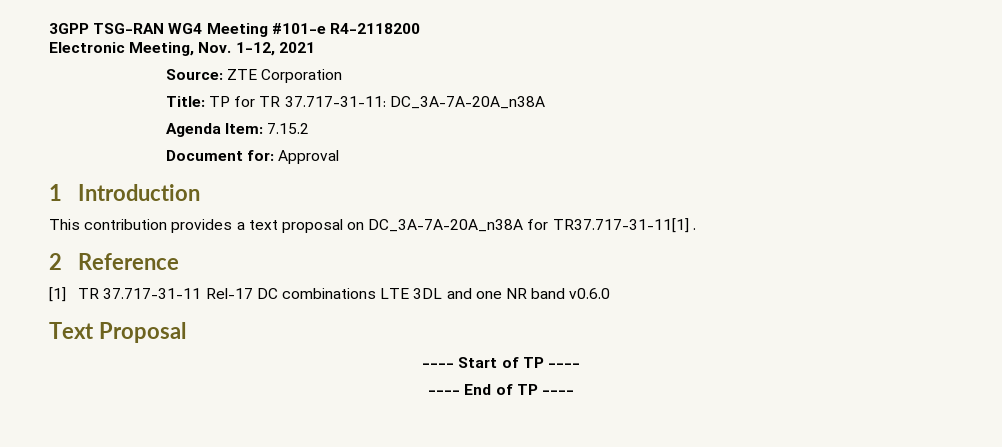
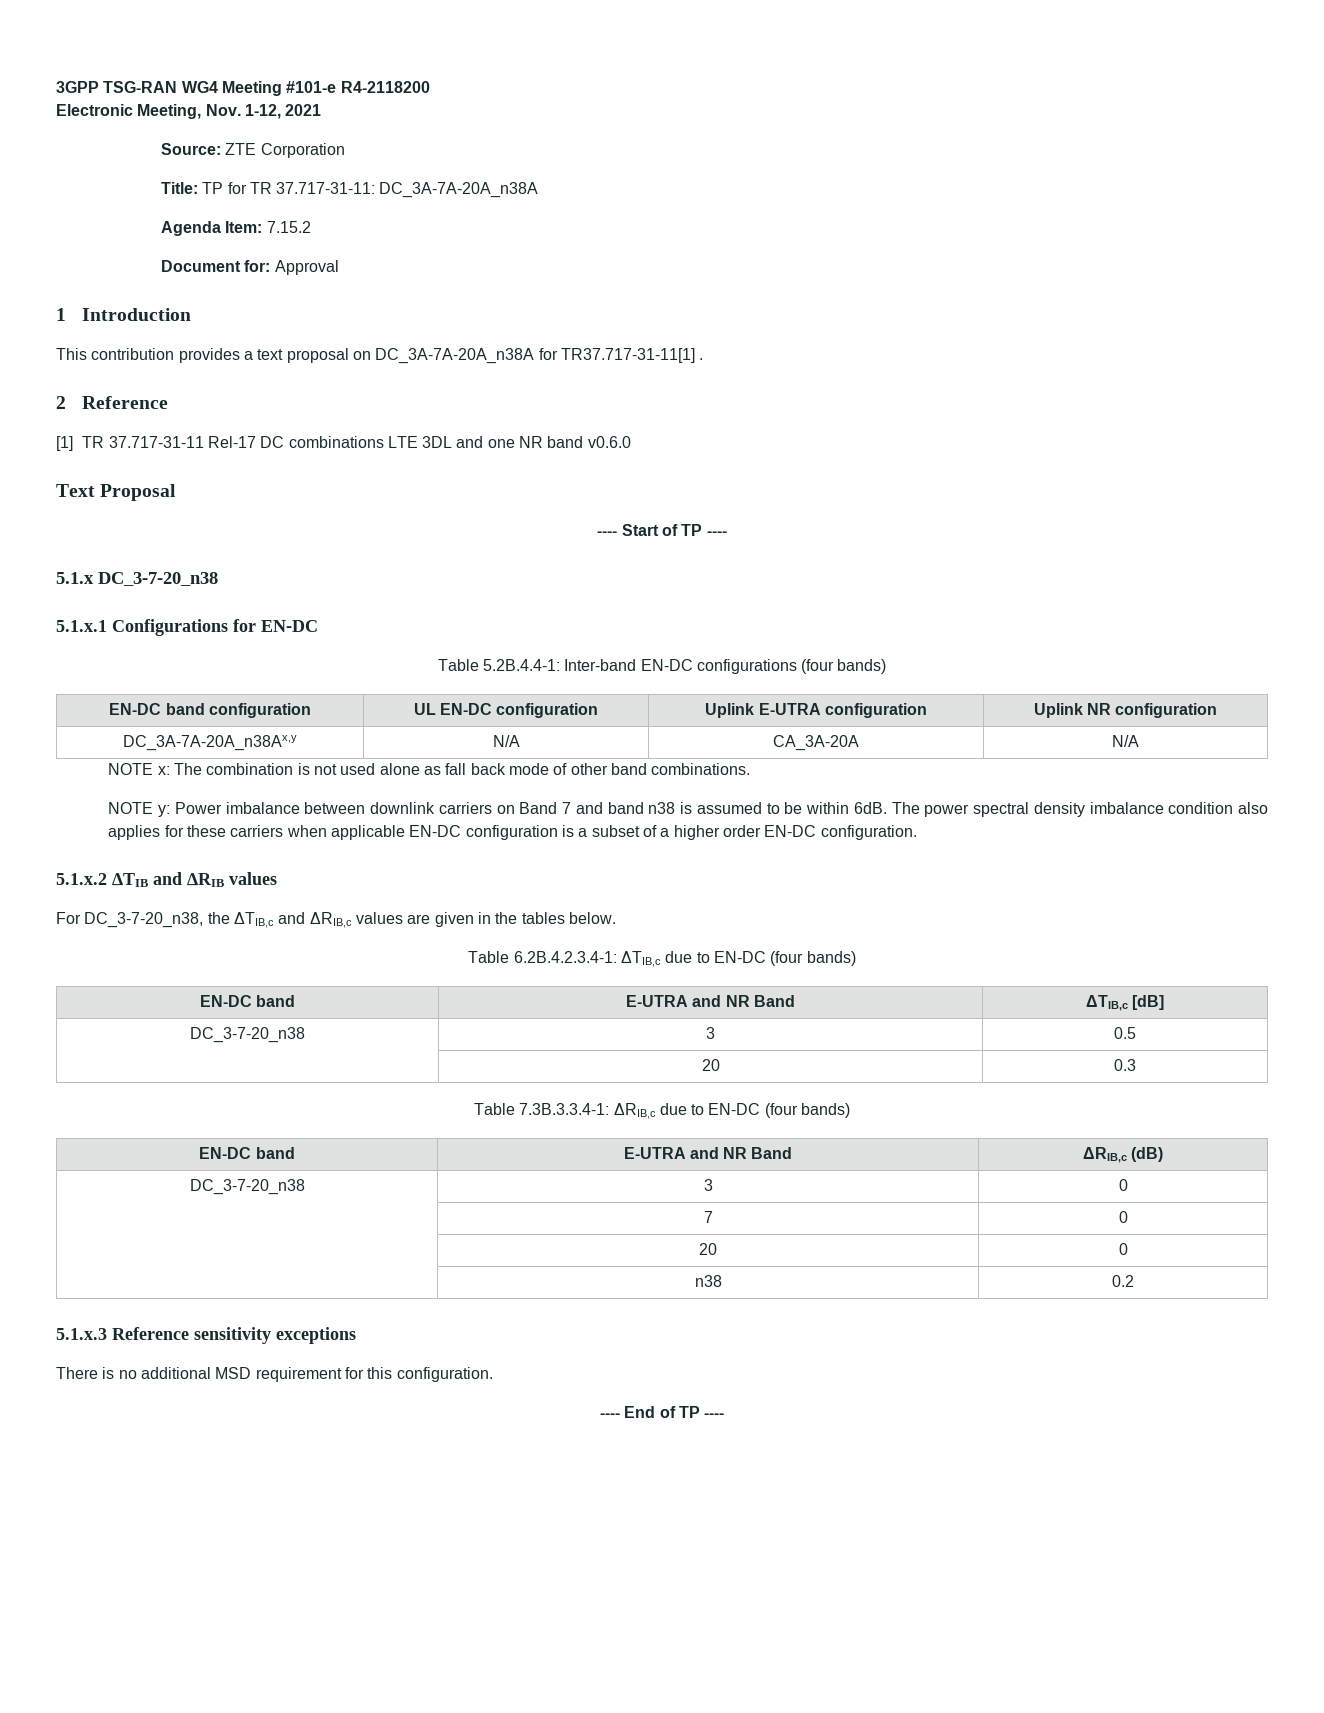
(580, 365) none -> [56,572,218,586] [56,619,318,636] [437,659,887,674] [109,703,311,718] [413,703,599,718] [705,703,927,718] [1033,703,1218,718] [123,735,297,751] [492,735,520,747] [773,735,859,751] [1112,735,1139,747] [108,763,751,775] [108,802,1268,817] [108,825,917,840] [56,872,277,887] [56,912,616,928] [468,951,856,967] [199,995,296,1007] [626,995,795,1007] [1085,995,1165,1011] [190,1027,305,1043] [706,1027,715,1039] [1114,1027,1136,1039] [701,1059,720,1071] [1114,1059,1136,1071] [473,1103,851,1119] [199,1147,295,1159] [623,1147,793,1159] [1082,1147,1164,1163] [189,1179,305,1195] [703,1179,713,1191] [1118,1179,1128,1191] [703,1211,713,1223] [1118,1211,1128,1223] [699,1243,717,1255] [1118,1243,1128,1255] [694,1275,722,1287] [1112,1275,1134,1287] [56,1327,356,1344] [56,1367,493,1382] // 5.1.x DC_3-7-20_n38 // 5.1.x.1 Configurations for EN-DC // Table 5.2B.4.4-1: Inter-band EN-DC configurations (four bands) // EN-DC band configuration | UL EN-DC configuration | Uplink E-UTRA configuration | Uplink NR configuration // DC_3A-7A-20A_n38Ax,y | N/A | CA_3A-20A | N/A // NOTE x: The combination is not used alone as fall back mode of other band combinations. // NOTE y: Power imbalance between downlink carriers on Band 7 and band n38 is assumed to be within 6dB. The power spectral density imbalance condition also applies for these carriers when applicable EN-DC configuration is a subset of a higher order EN-DC configuration. // 5.1.x.2 ∆TIB and ∆RIB values // For DC_3-7-20_n38, the ΔTIB,c and ΔRIB,c values are given in the tables below. // Table 6.2B.4.2.3.4-1: ΔTIB,c due to EN-DC (four bands) // EN-DC band | E-UTRA and NR Band | ΔTIB,c [dB] // DC_3-7-20_n38 | 3 | 0.5 // | 20 | 0.3 // Table 7.3B.3.3.4-1: ΔRIB,c due to EN-DC (four bands) // EN-DC band | E-UTRA and NR Band | ΔRIB,c (dB) // DC_3-7-20_n38 | 3 | 0 // | 7 | 0 // | 20 | 0 // | n38 | 0.2 // 5.1.x.3 Reference sensitivity exceptions // There is no additional MSD requirement for this configuration.

